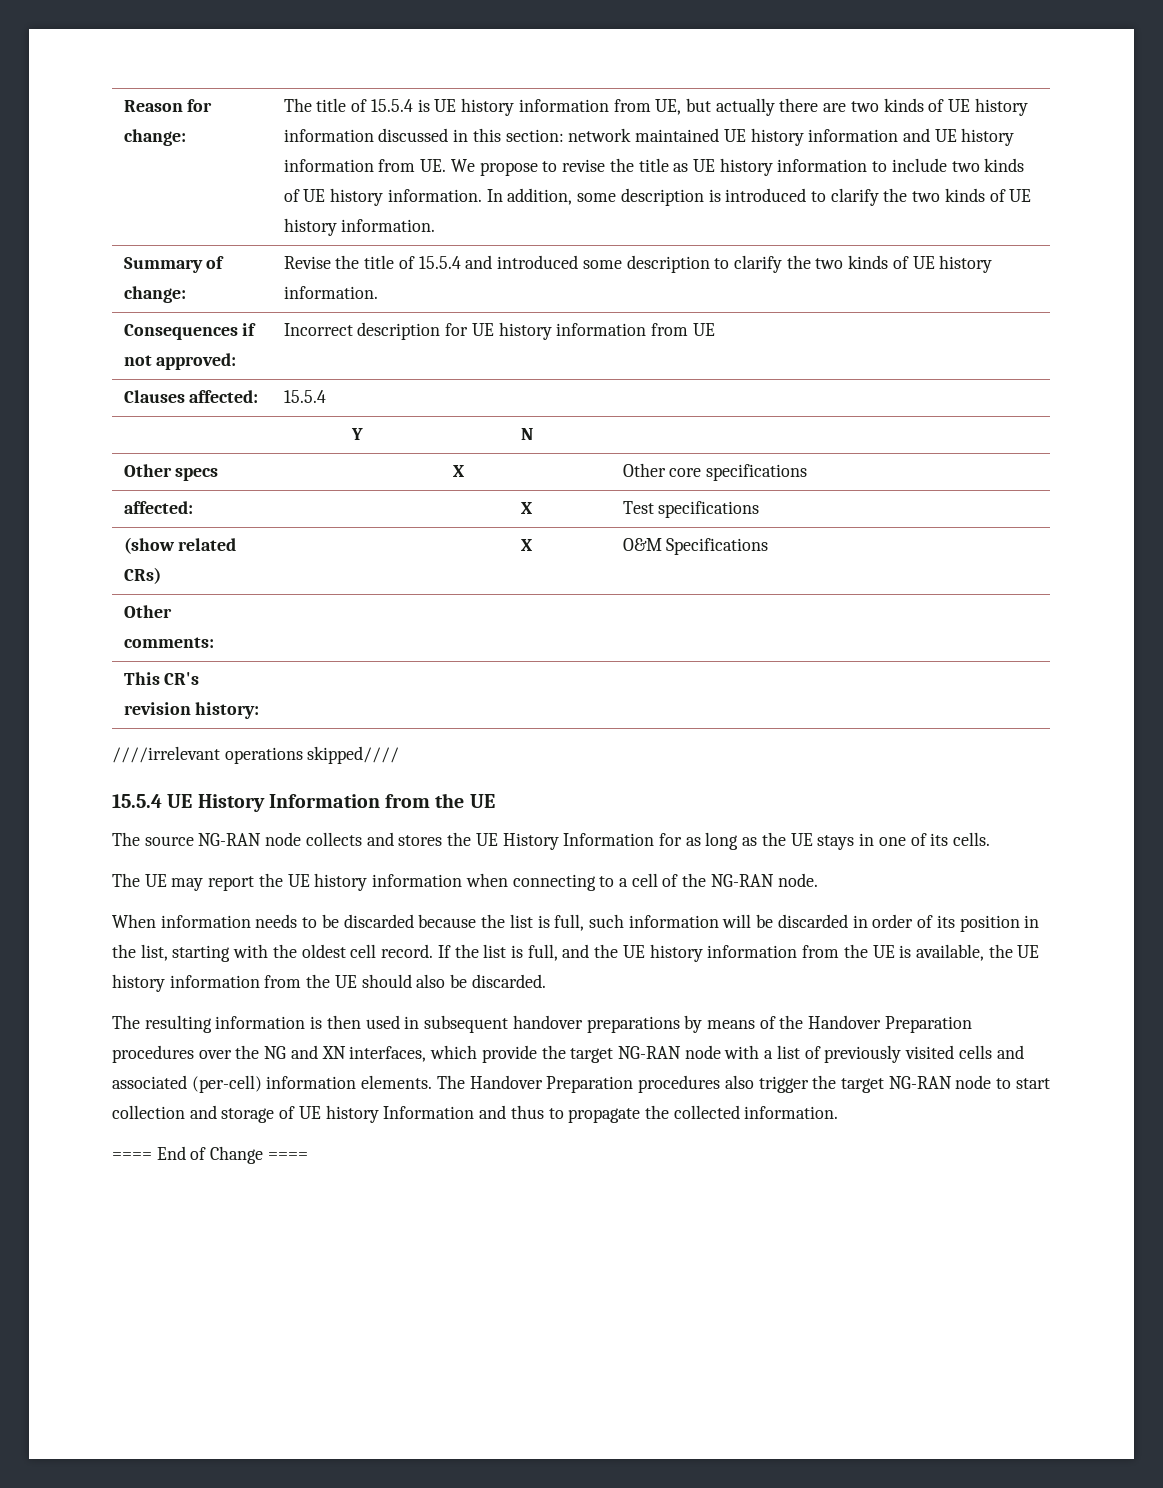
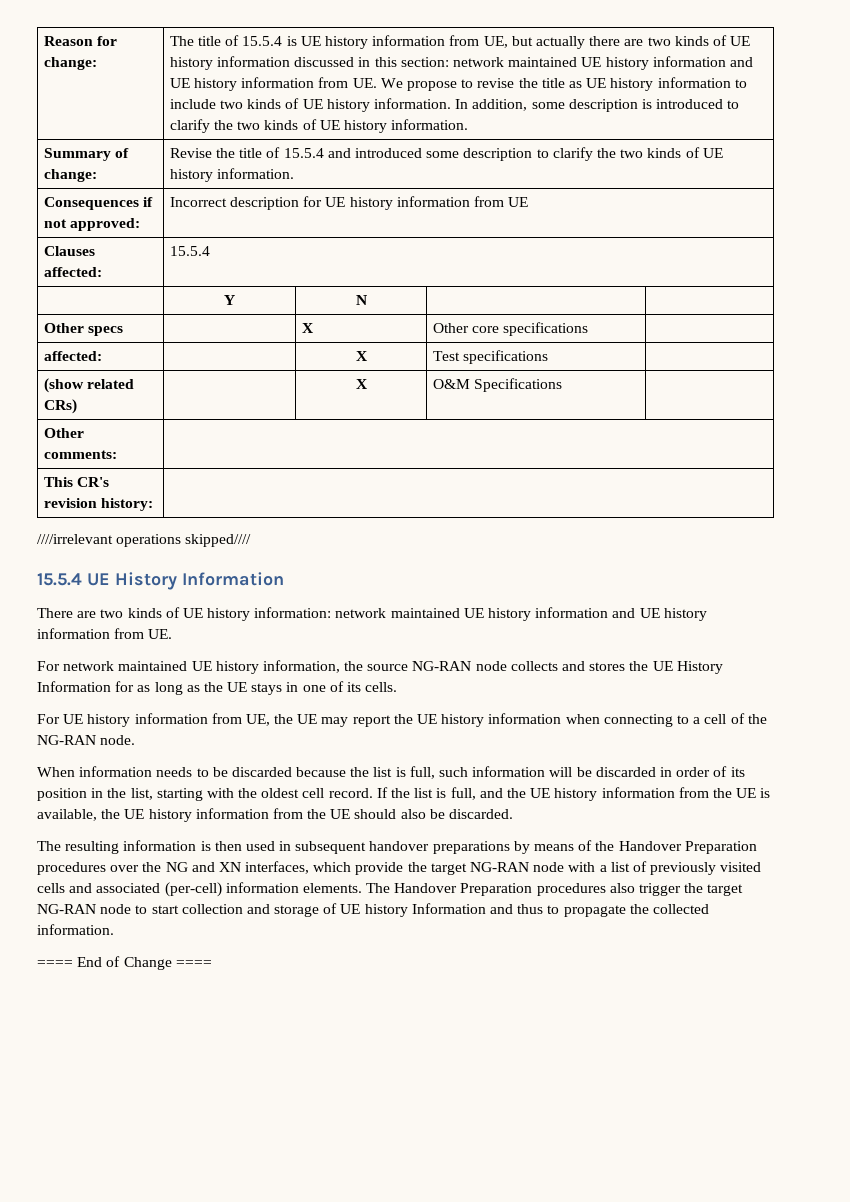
[385,793,495,808] [112,832,140,846] from the UE // The -> [37,607,707,621] [37,628,173,639] [37,660,364,674] // There are two kinds of UE history information: network maintained UE history information and UE history information from UE. // For network maintained UE history information, the
[112,873,140,887] The -> [37,713,294,727] For UE history information from UE, the

